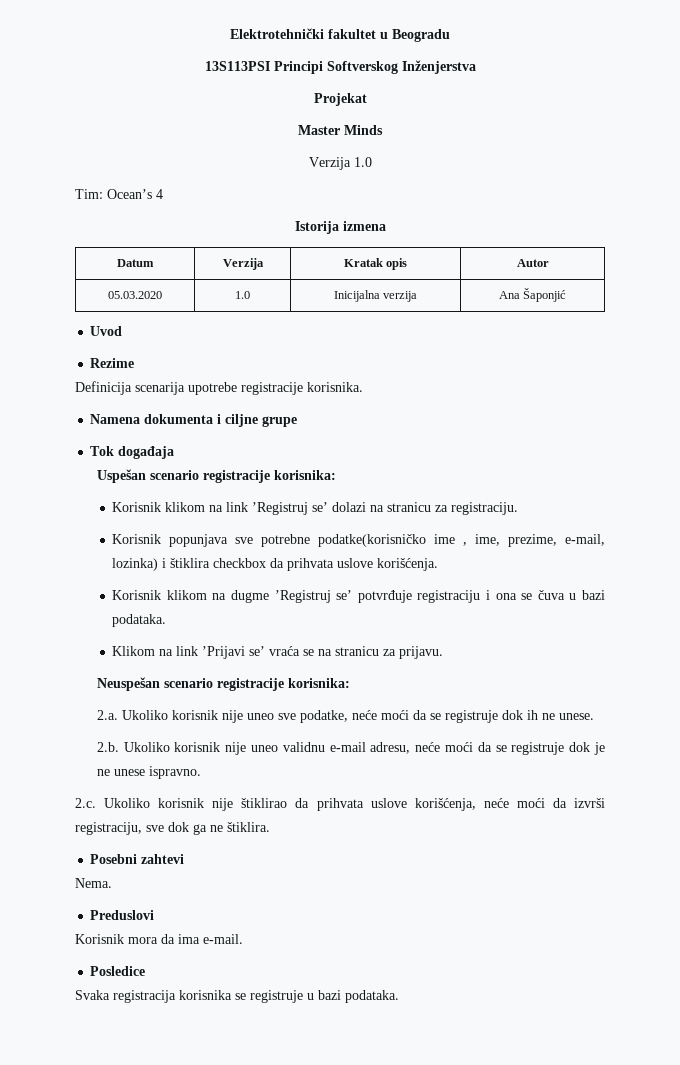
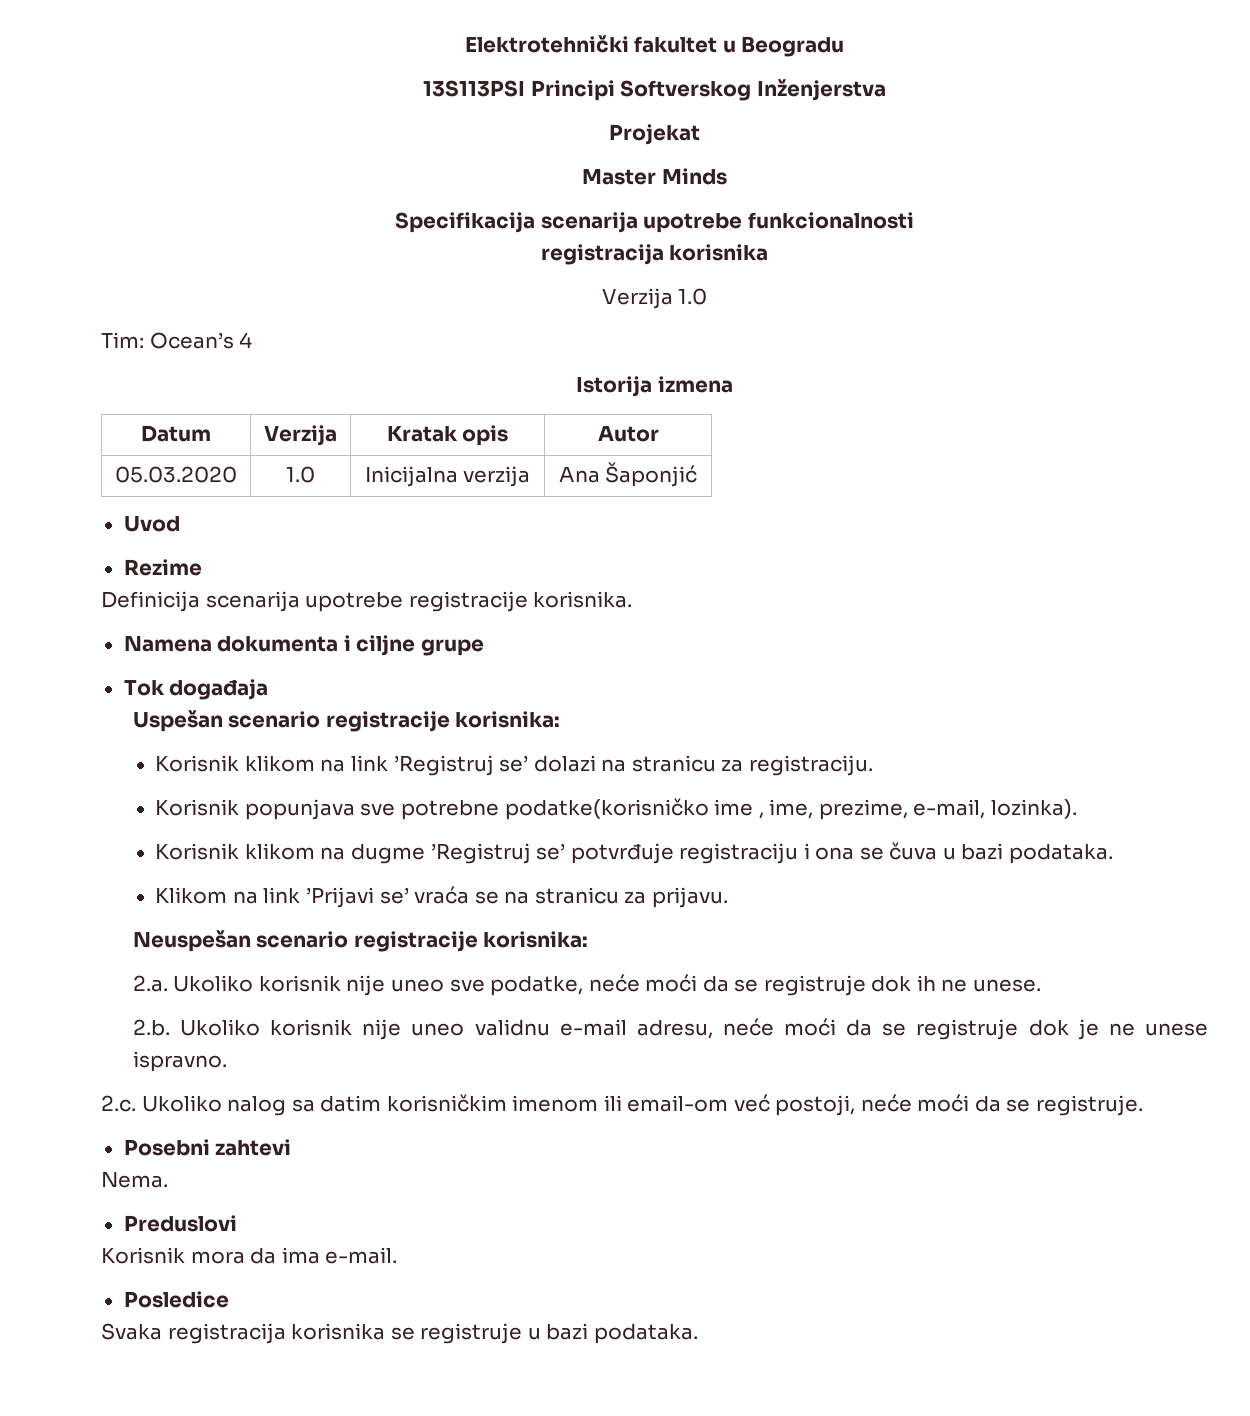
(383, 130) none -> [395,212,914,233] [540,244,769,265] // Specifikacija scenarija upotrebe funkcionalnosti // registracija korisnika
[112,558,439,571] lozinka) i štiklira checkbox da prihvata uslove korišćenja. -> [990,799,1077,819] lozinka).
[158,798,605,811] [75,822,270,835] korisnik nije štiklirao da prihvata uslove korišćenja, neće moći da izvrši registraciju, sve dok ga ne štiklira. -> [227,1094,1144,1116] nalog sa datim korisničkim imenom ili email-om već postoji, neće moći da se registruje.

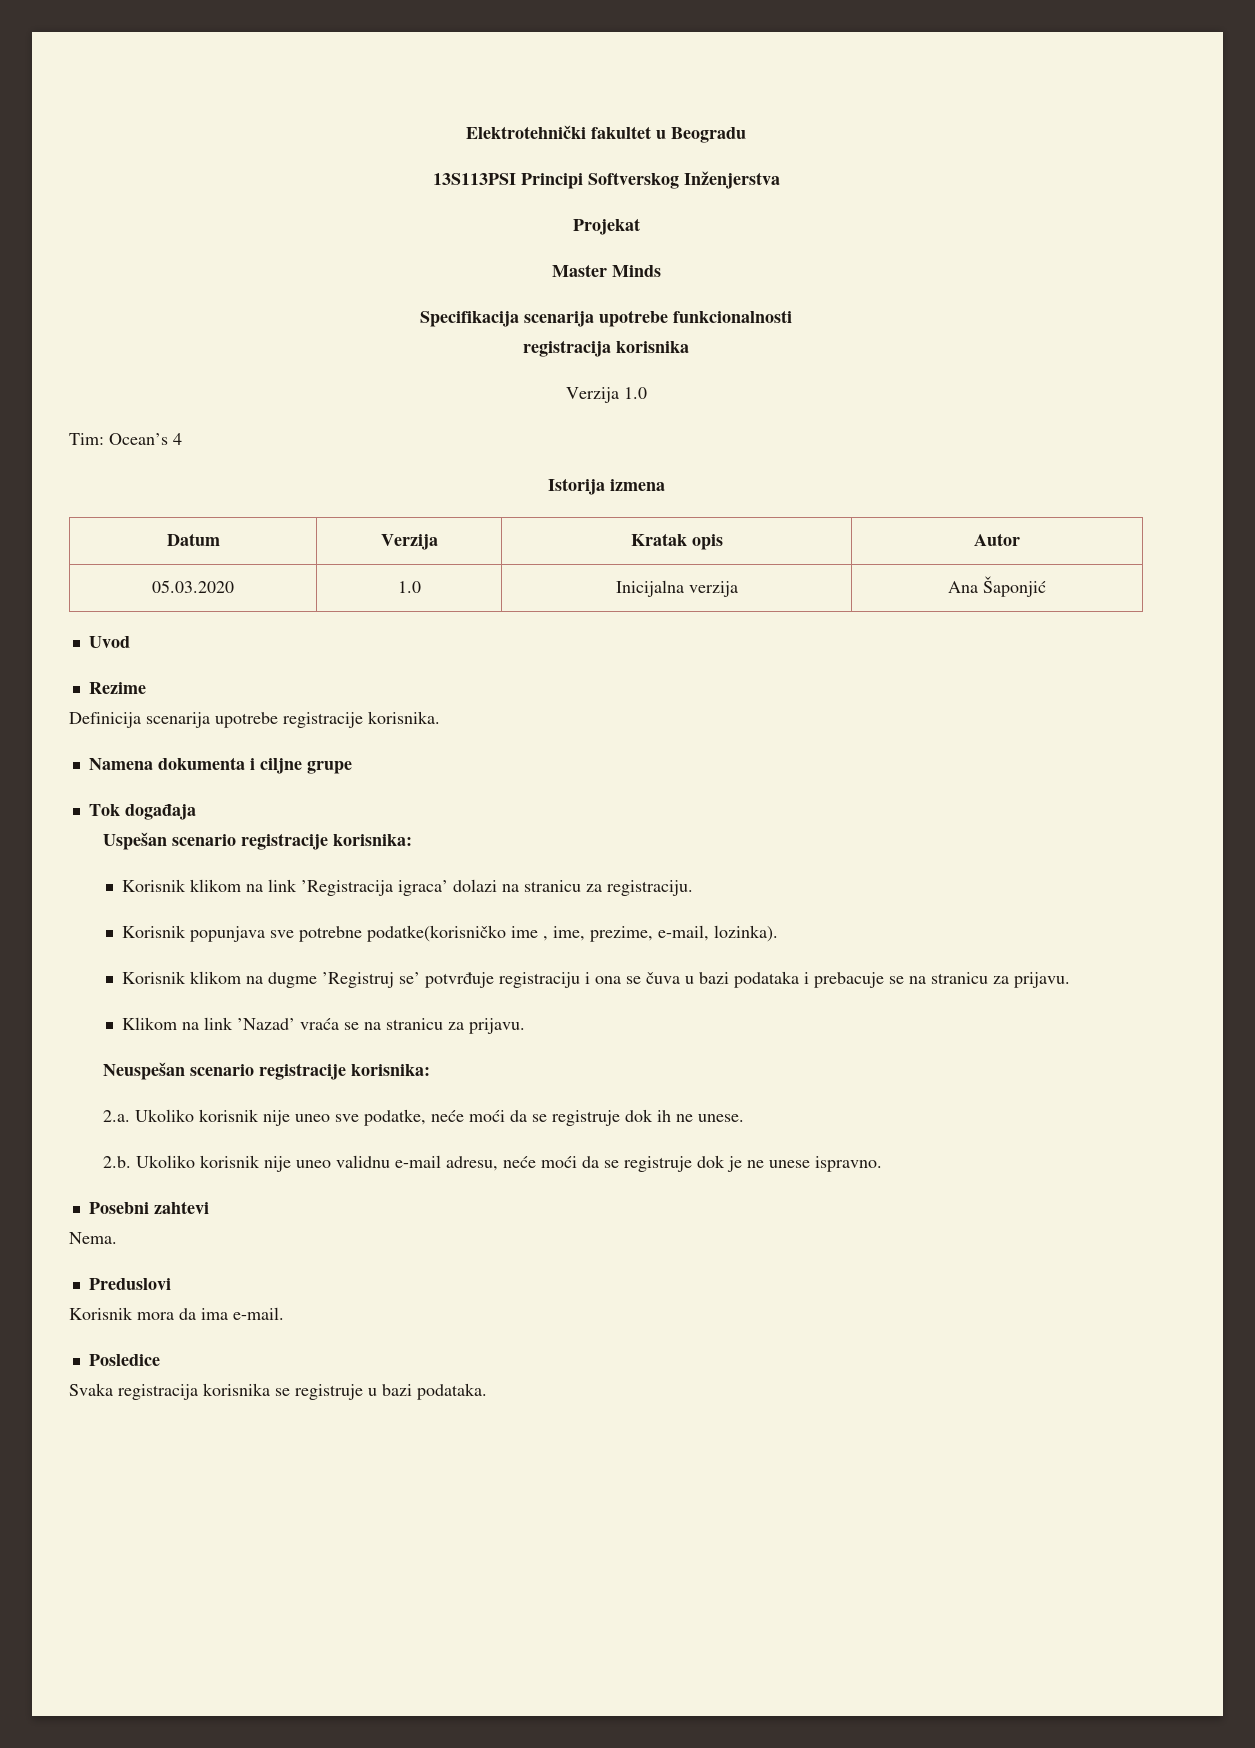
[393,755,529,776] ’Registruj se’ -> [301,880,449,896] ’Registracija igraca’
[1008,844,1113,864] podataka. -> [734,971,1071,988] podataka i prebacuje se na stranicu za prijavu.
[305,887,409,908] ’Prijavi se’ -> [237,1018,296,1030] ’Nazad’
[101,1094,1144,1116] // 2.c. Ukoliko nalog sa datim korisničkim imenom ili email-om već postoji, neće moći da se registruje. -> (882, 1164) none

